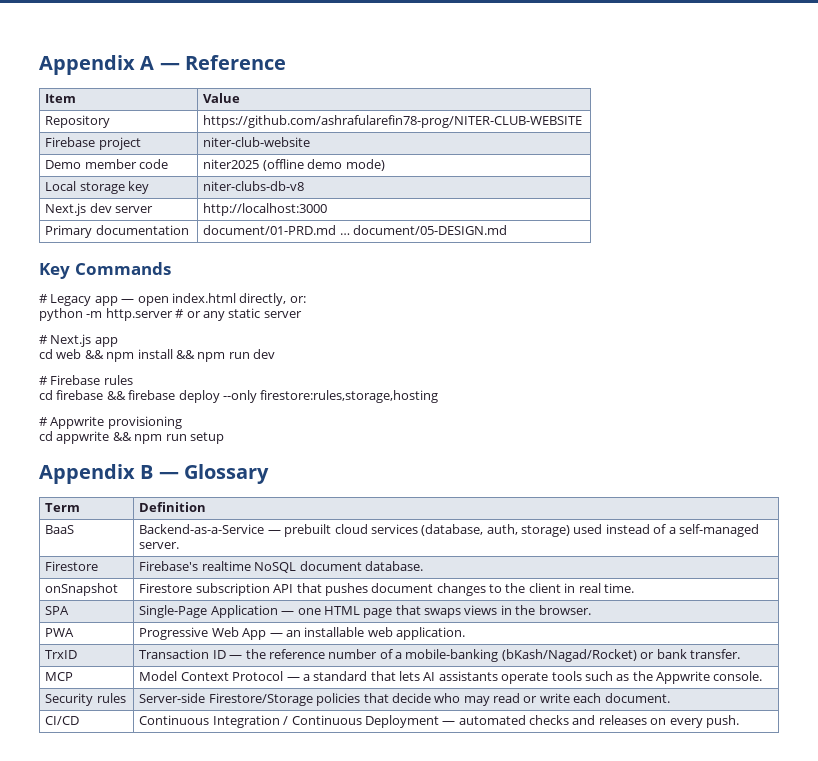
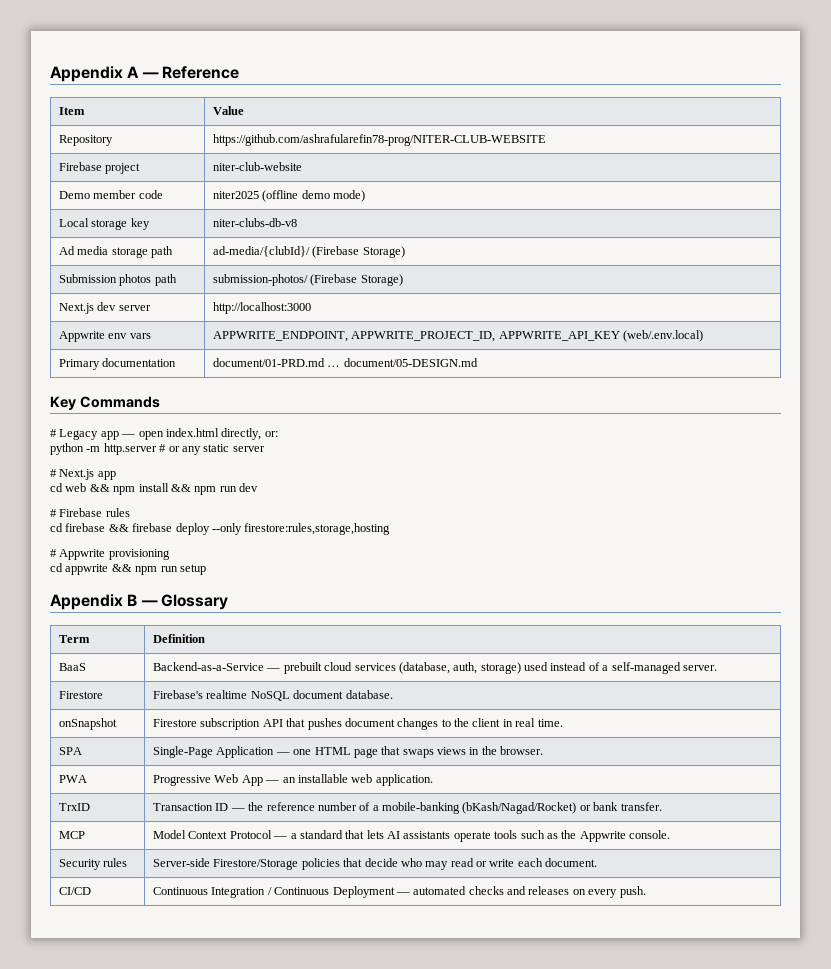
[45,203,154,216] [203,203,328,216] Next.js dev server | http://localhost:3000 -> [59,246,174,258] [213,246,405,258] [59,274,177,286] [213,274,403,286] [59,302,151,314] [213,302,312,314] [59,331,151,342] [213,330,704,342] Ad media storage path | ad-media/{clubId}/ (Firebase Storage) // Submission photos path | submission-photos/ (Firebase Storage) // Next.js dev server | http://localhost:3000 // Appwrite env vars | APPWRITE_ENDPOINT, APPWRITE_PROJECT_ID, APPWRITE_API_KEY (web/.env.local)

